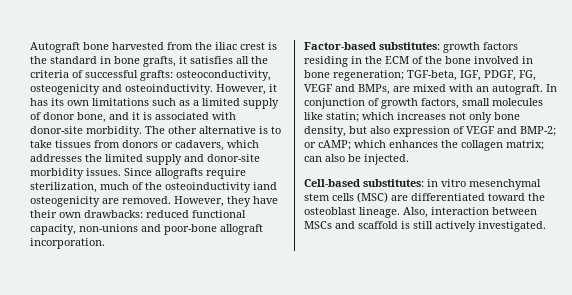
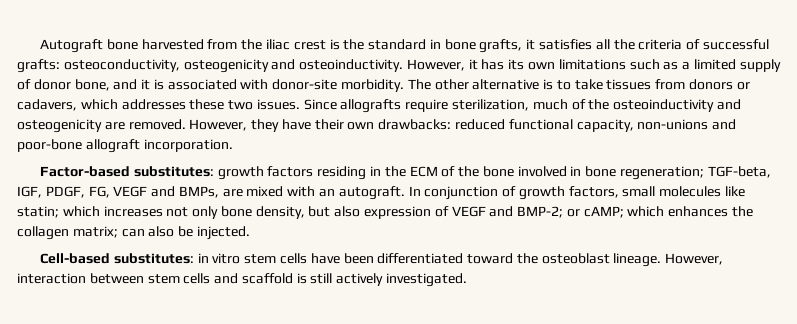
[85,154,260,165] [30,168,84,179] the limited supply and donor-site morbidity -> [189,99,254,110] these two
[253,182,277,190] iand -> [716,99,741,110] and
[469,179,541,190] [304,192,408,203] mesenchymal stem cells (MSC) are -> [244,253,374,264] stem cells have been
[403,207,428,218] Also, -> [665,253,724,265] However,
[304,221,332,229] MSCs -> [147,273,211,284] stem cells

